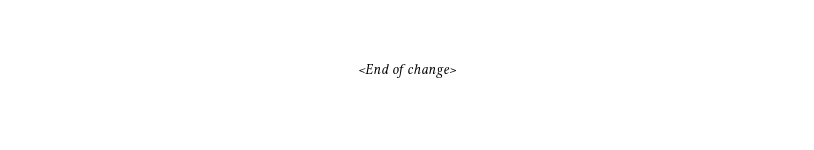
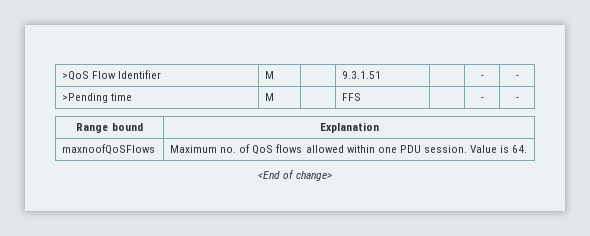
(358, 69) none -> [62,70,162,81] [265,71,275,79] [342,71,382,79] [480,75,484,79] [515,75,519,79] [62,93,133,103] [265,93,275,101] [342,93,362,101] [480,97,484,101] [515,97,519,101] [76,123,143,133] [319,122,379,133] [62,144,156,155] [170,144,528,155] >QoS Flow Identifier | M | | 9.3.1.51 | | - | - // >Pending time | M | | FFS | | - | - // Range bound | Explanation // maxnoofQoSFlows | Maximum no. of QoS flows allowed within one PDU session. Value is 64. //

